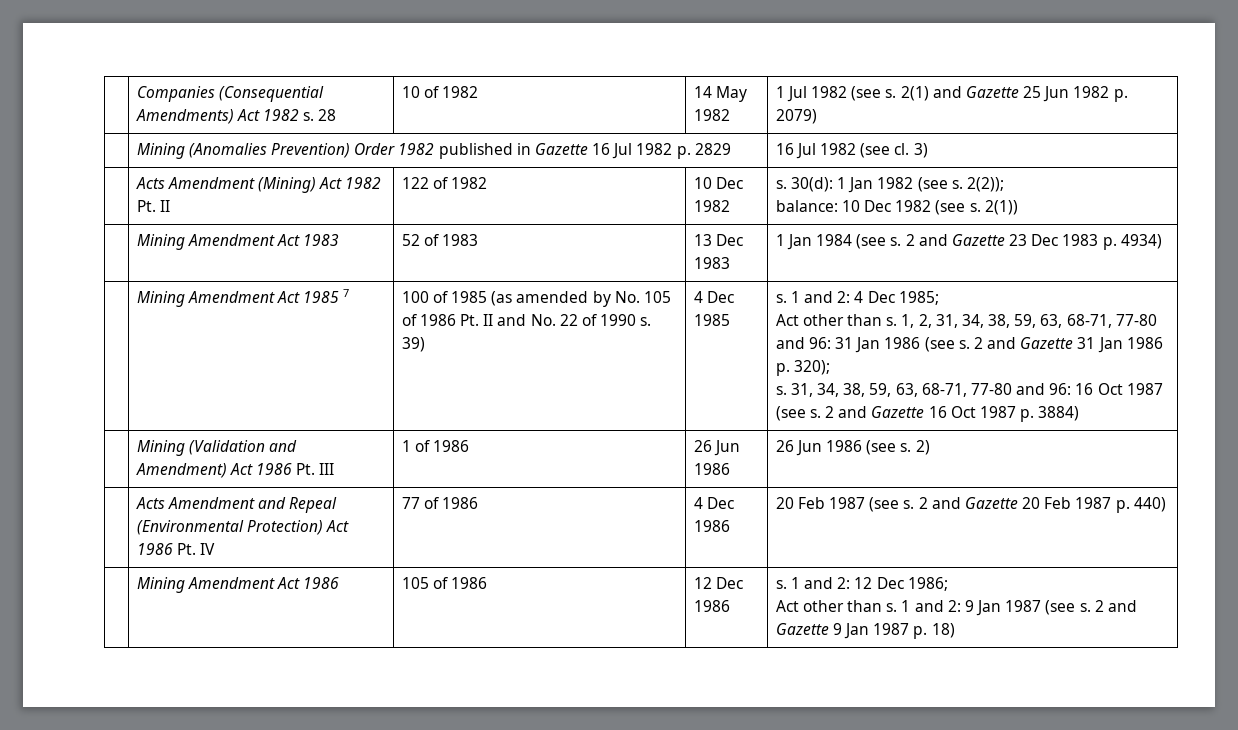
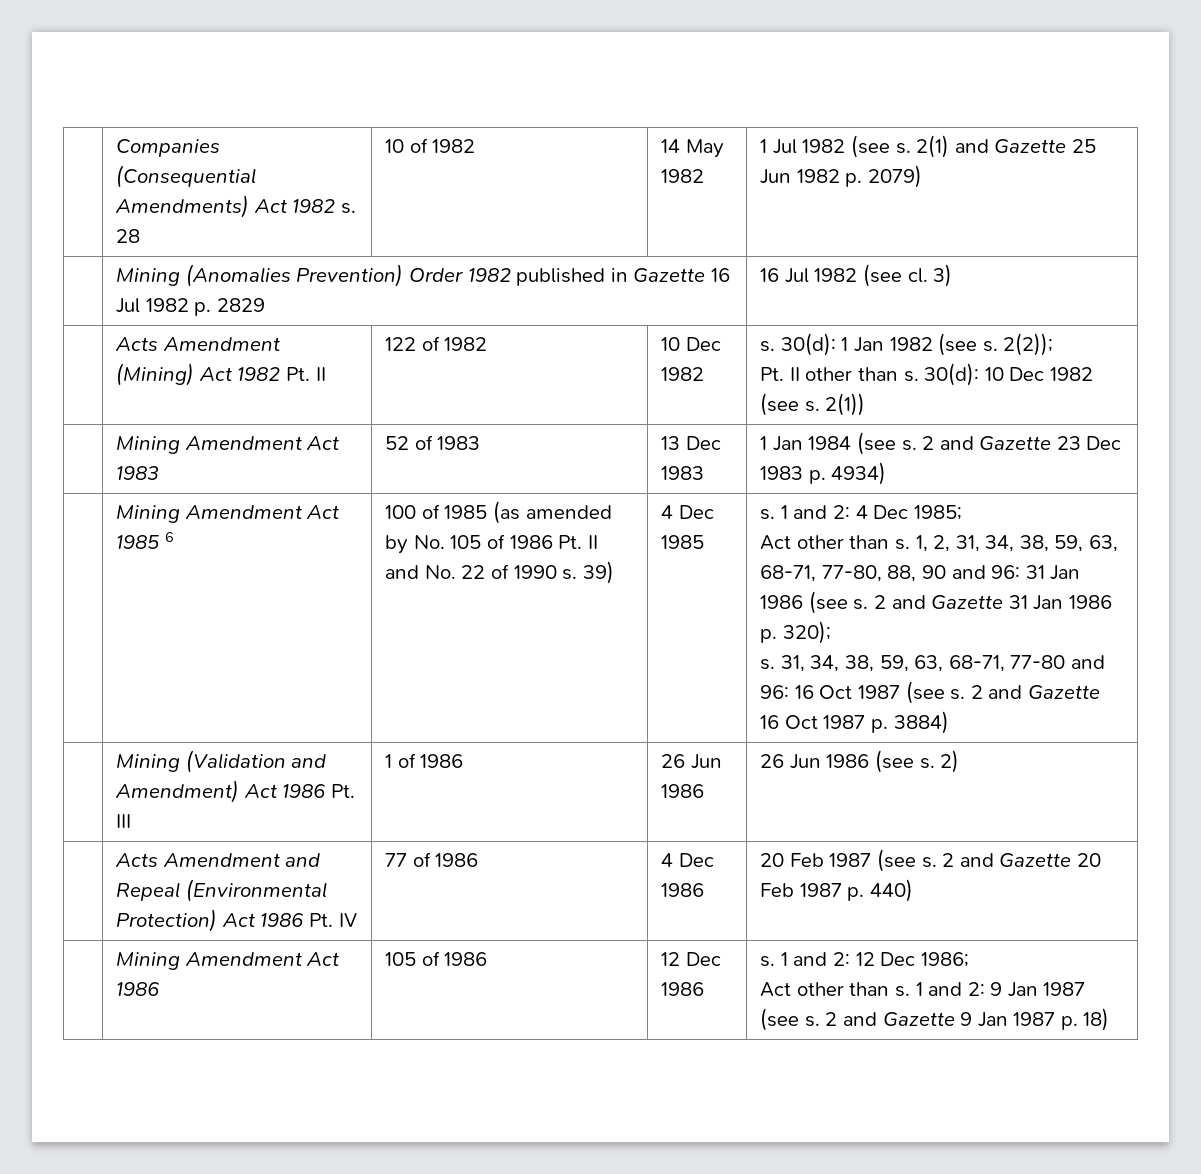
[775,200,838,212] balance: -> [760,363,980,386] Pt. II other than s. 30(d):
[343,289,350,297] 7 -> [164,532,174,542] 6
[1115,314,1157,326] 77-80 -> [821,565,946,582] 77-80, 88, 90

